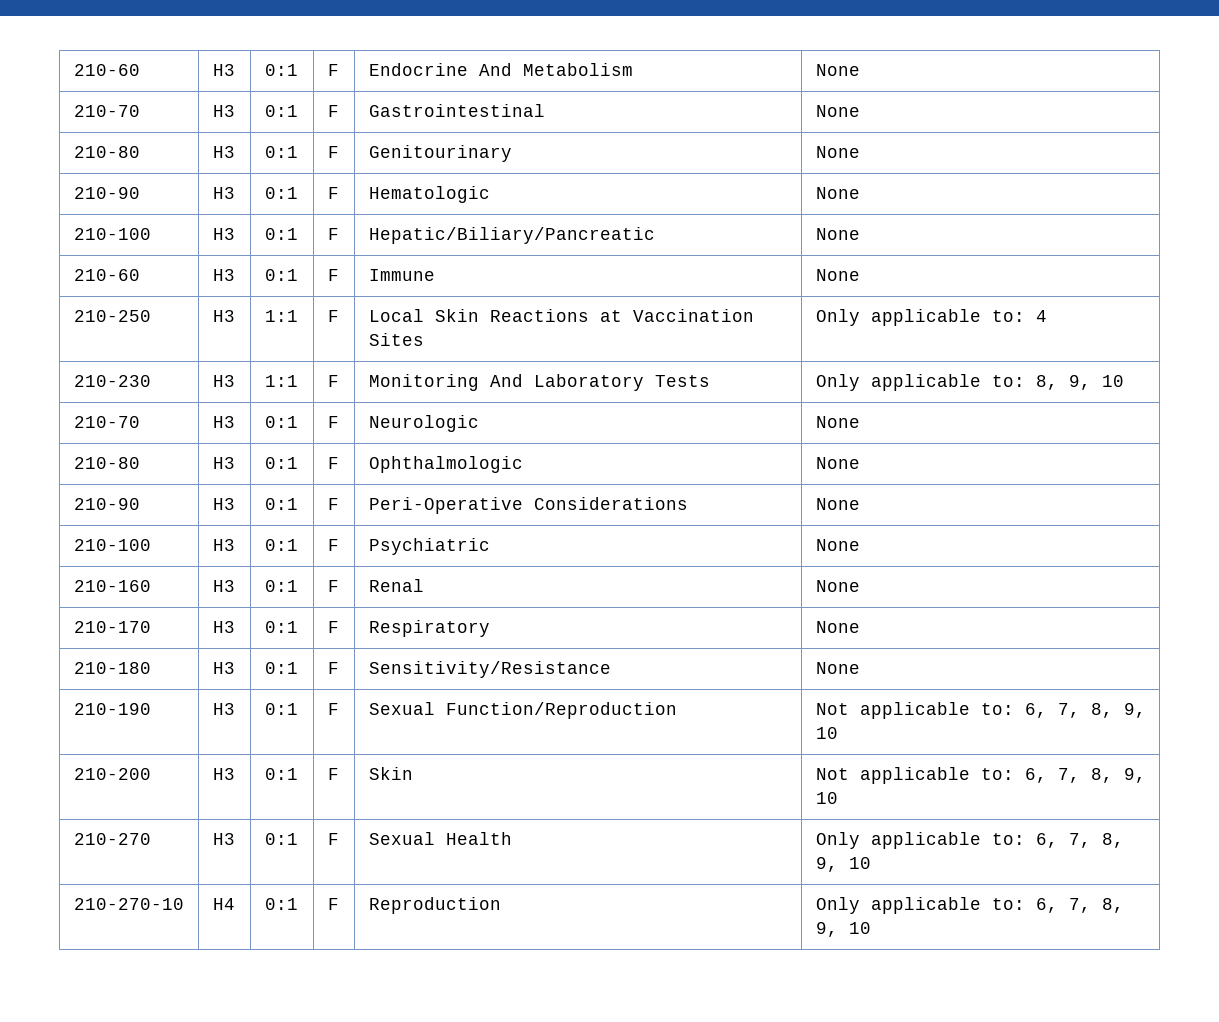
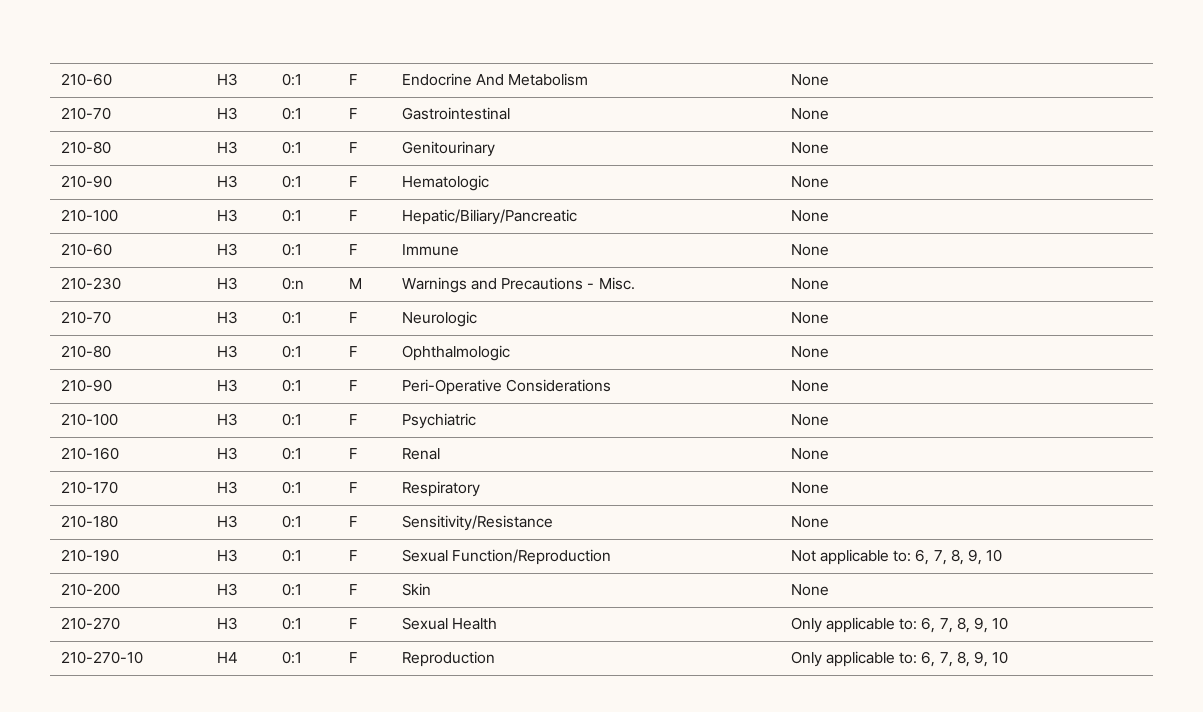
[73,310,151,322] [212,310,235,322] [264,310,298,322] [327,310,339,322] [368,309,754,322] [368,333,424,346] [815,309,1047,326] [73,375,151,387] [212,375,235,387] [264,375,298,387] [327,375,339,387] [368,374,710,391] [815,374,1124,391] 210-250 | H3 | 1:1 | F | Local Skin Reactions at Vaccination Sites | Only applicable to: 4 // 210-230 | H3 | 1:1 | F | Monitoring And Laboratory Tests | Only applicable to: 8, 9, 10 -> [60,277,121,290] [216,277,238,290] [281,277,304,290] [348,278,362,289] [401,277,635,293] [790,278,829,290] 210-230 | H3 | 0:n | M | Warnings and Precautions - Misc. | None
[815,767,1146,784] [815,792,838,804] | Not applicable to: 6, 7, 8, 9, 10 -> [790,584,829,596] | None

